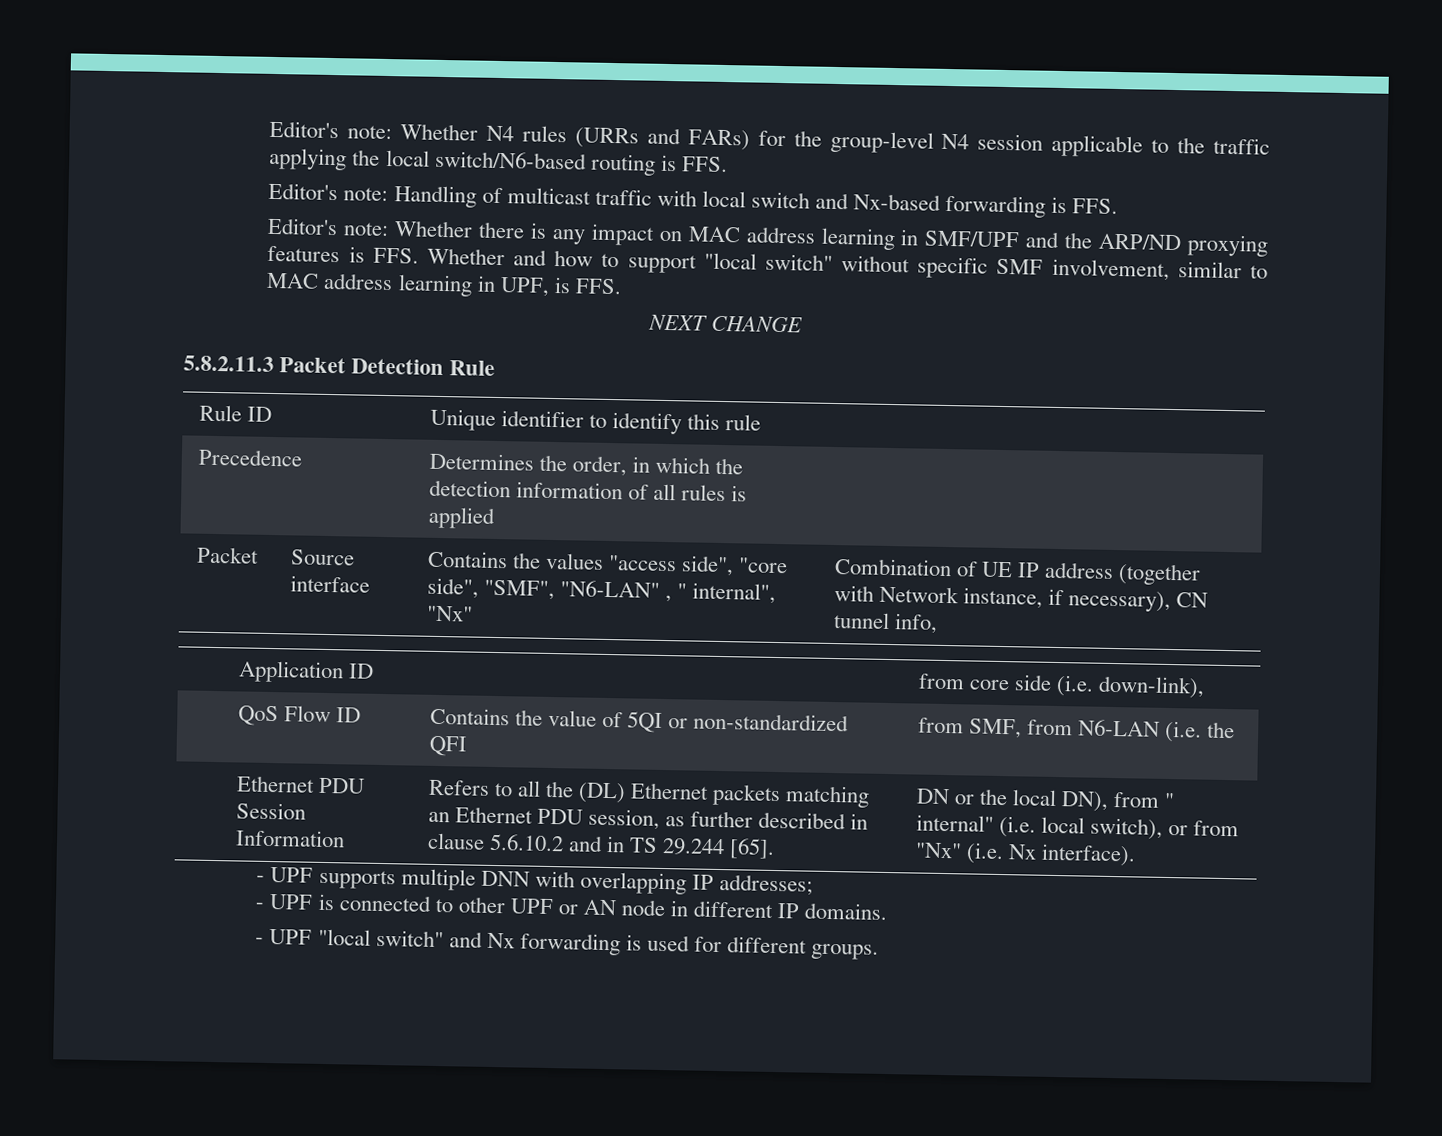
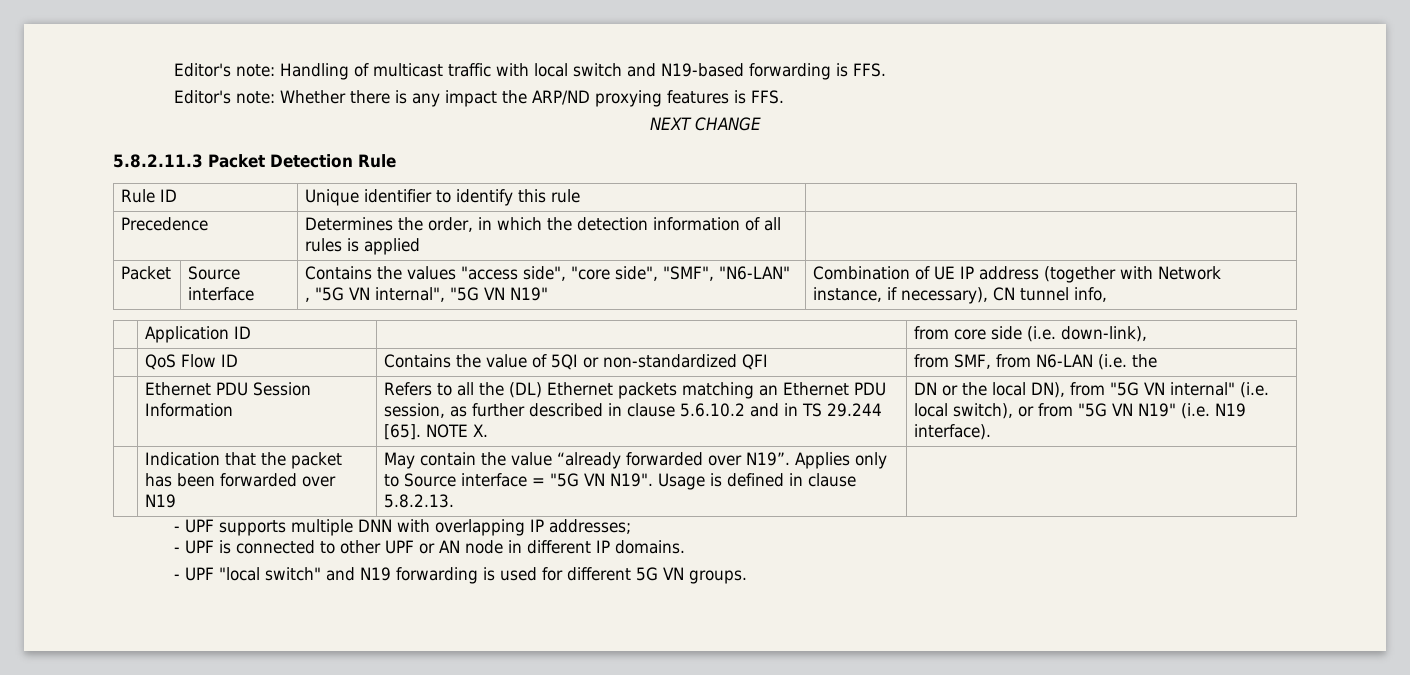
[269,120,1270,158] [269,147,728,176] [268,182,389,202] Editor's note: Whether N4 rules (URRs and FARs) for the group-level N4 session applicable to the traffic applying the local switch/N6-based routing is FFS. // Editor's note: -> [173,63,275,77] Editor's note:
[853,193,942,211] Nx-based -> [660,63,744,77] N19-based
[658,226,1061,251] on MAC address learning in SMF/UPF and -> (497, 98) none
[426,247,1268,281] [266,272,622,297] Whether and how to support "local switch" without specific SMF involvement, similar to MAC address learning in UPF, is FFS. -> (784, 97) none
[677,582,777,604] [426,605,473,622] " internal", "Nx" -> [315,287,549,302] "5G VN internal", "5G VN N19"
(776, 849) none -> [426,424,489,438] NOTE X.
[1164,792,1176,809] " -> [1110,382,1166,396] "5G VN
[914,842,1137,867] "Nx" (i.e. Nx interface). -> [1078,403,1247,419] [914,424,992,440] [145,452,343,469] [145,473,337,487] [145,494,177,508] [384,452,888,469] [384,473,857,490] [384,494,455,508] "5G VN N19" (i.e. N19 interface). // | Indication that the packet has been forwarded over N19 | May contain the value “already forwarded over N19”. Applies only to Source interface = "5G VN N19". Usage is defined in clause 5.8.2.13. |
[486,932,515,949] Nx -> [359,567,391,581] N19
(808, 945) none -> [635,567,684,581] 5G VN

